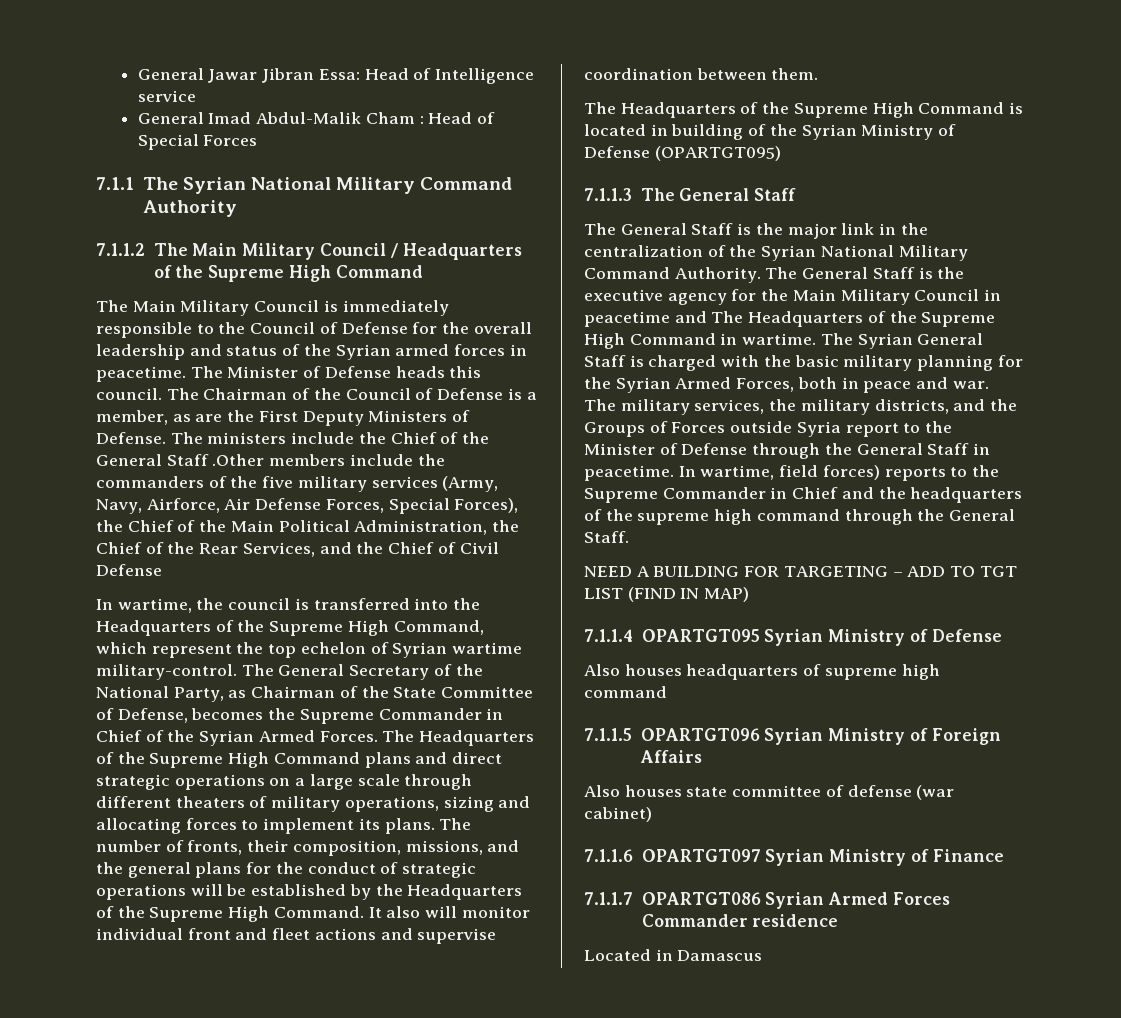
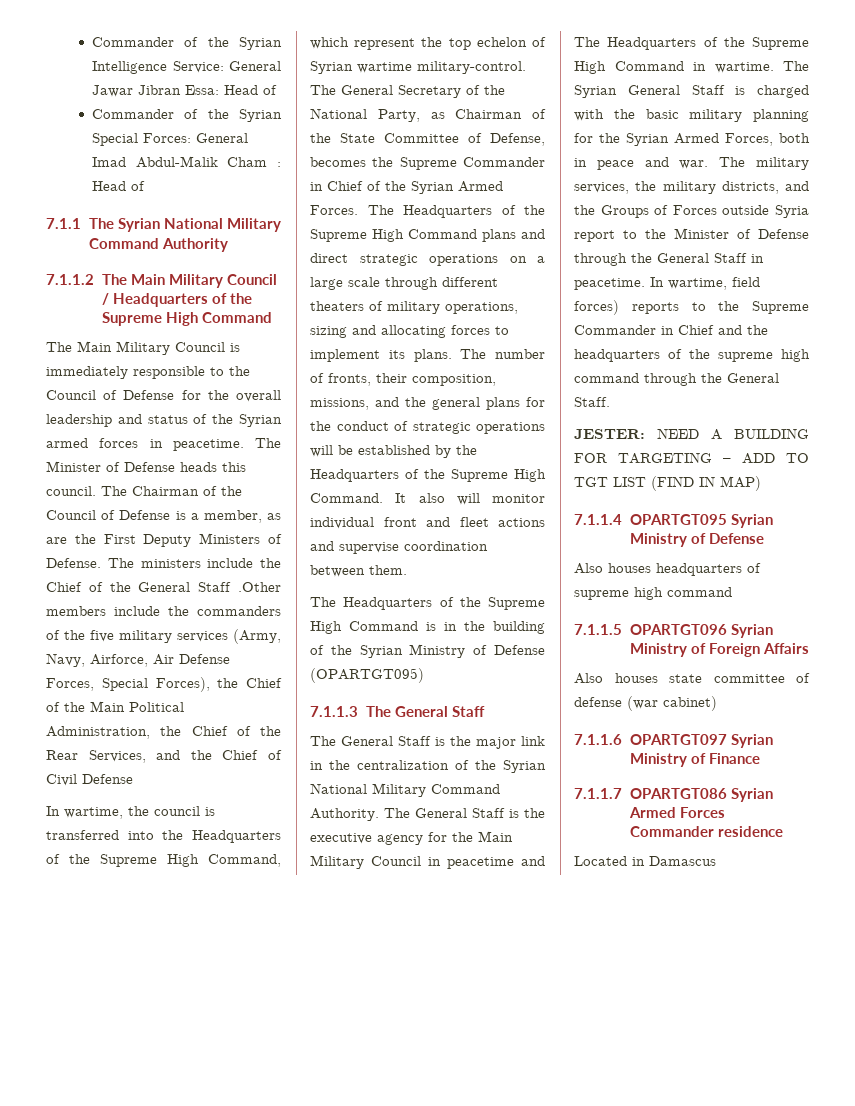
(137, 74) none -> [92,37,282,50] [92,61,224,74] Commander of the Syrian Intelligence Service:
[435,68,535,84] [137,90,196,102] Intelligence service // -> [92,109,282,122] [92,133,192,146] // Commander of the Syrian Special Forces:
[137,134,258,150] Special Forces -> (146, 186) none
[584,124,668,136] located in -> [444,621,485,631] in the
(629, 537) none -> [574,429,645,439] JESTER:

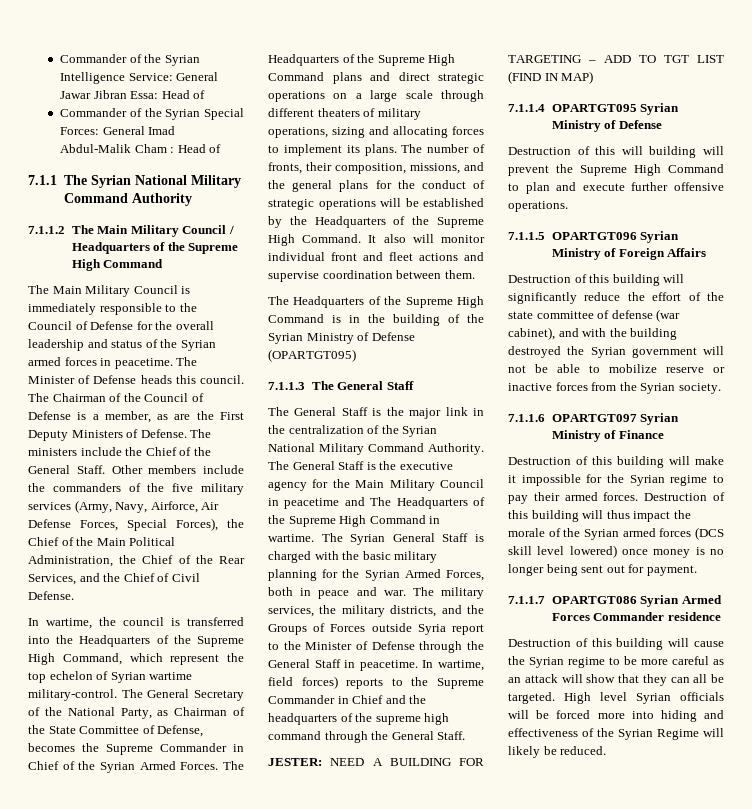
[198,582,281,592] Staff .Other -> [76,465,143,474] Staff. Other
[82,774,133,784] Defense -> [28,591,74,600] Defense.
[574,563,761,576] [574,587,732,600] Also houses headquarters of supreme high command -> [508,146,724,158] [508,164,724,176] [508,182,724,194] [508,201,568,212] Destruction of this will building will prevent the Supreme High Command to plan and execute further offensive operations.
[574,673,658,684] Also houses -> [508,274,685,286] [508,292,724,304] Destruction of this building will significantly reduce the effort of the
[663,696,717,711] cabinet) -> [508,327,678,340] [508,346,724,358] [508,364,725,373] [508,382,721,394] cabinet), and with the building destroyed the Syrian government will not be able to mobilize reserve or inactive forces from the Syrian society.
(760, 758) none -> [508,456,724,468] [508,474,724,486] [508,492,725,504] [508,510,691,522] [508,527,724,540] [508,545,724,558] [508,564,697,576] // Destruction of this building will make it impossible for the Syrian regime to pay their armed forces. Destruction of this building will thus impact the morale of the Syrian armed forces (DCS skill level lowered) once money is no longer being sent out for payment.
[574,856,716,866] Located in Damascus -> [508,638,724,650] [508,656,724,668] [508,674,724,686] [508,692,724,704] [508,710,724,722] [508,728,724,740] [508,746,607,758] Destruction of this building will cause the Syrian regime to be more careful as an attack will show that they can all be targeted. High level Syrian officials will be forced more into hiding and effectiveness of the Syrian Regime will likely be reduced.

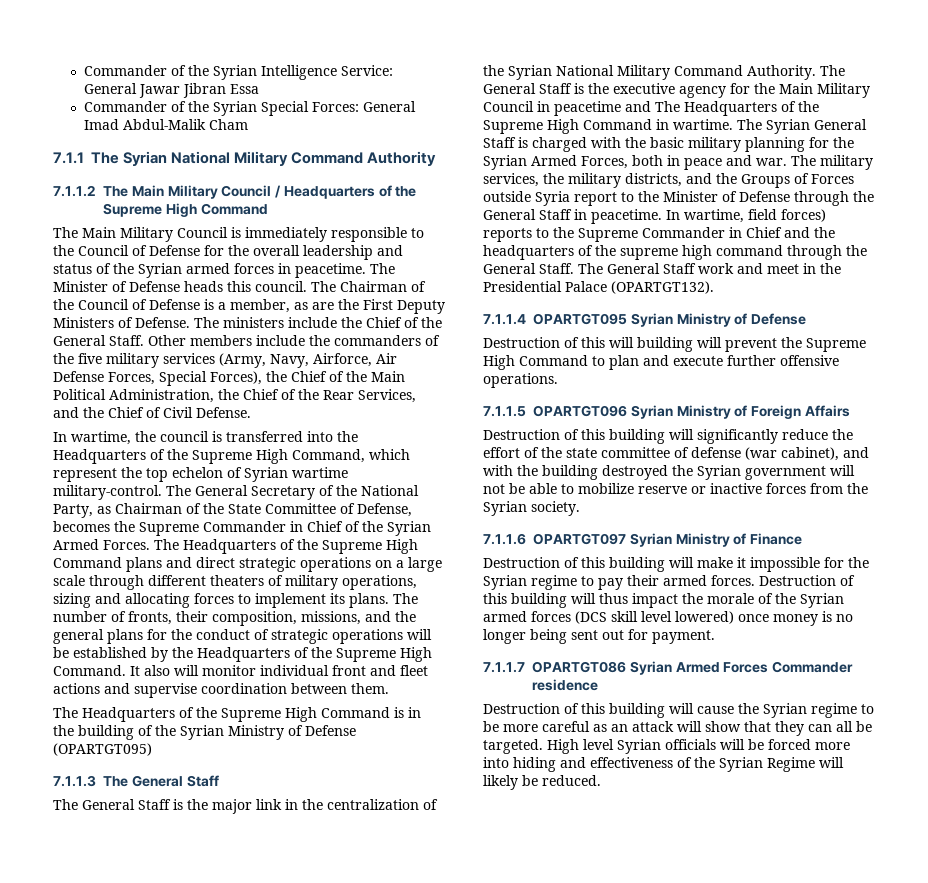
[130,90,206,99] Essa: Head of -> [229,84,259,94] Essa
[170,144,222,153] : Head of -> (248, 124) none
[268,758,484,766] [508,55,724,63] [508,71,594,84] // JESTER: NEED A BUILDING FOR TARGETING – ADD TO TGT LIST (FIND IN MAP) -> [578,263,841,274] [483,281,714,294] The General Staff work and meet in the Presidential Palace (OPARTGT132).

